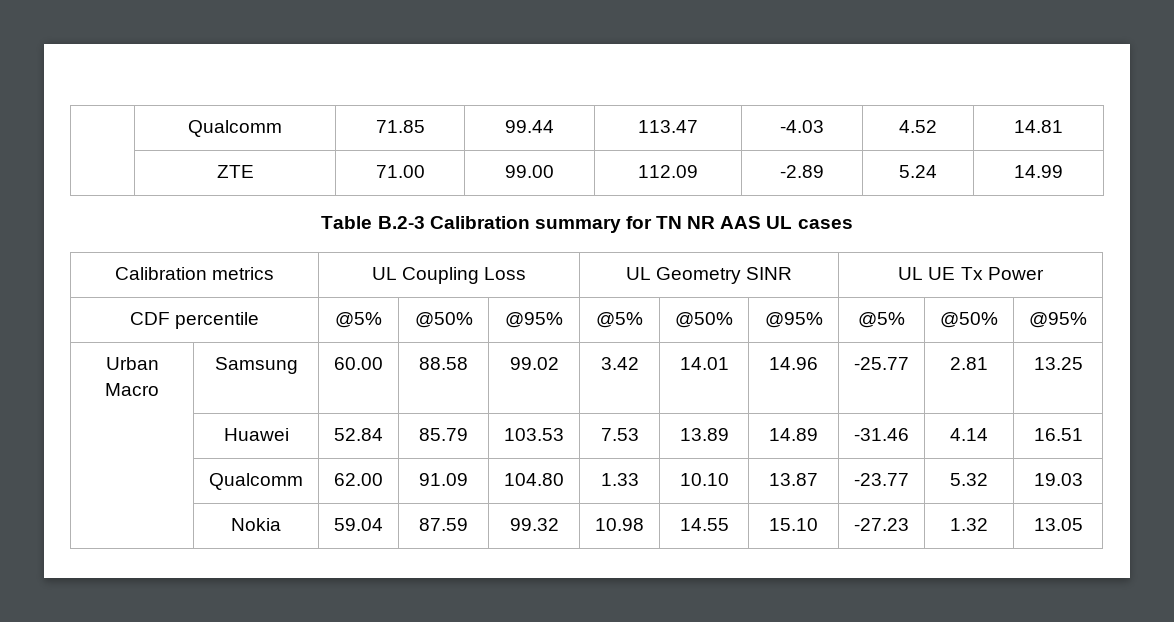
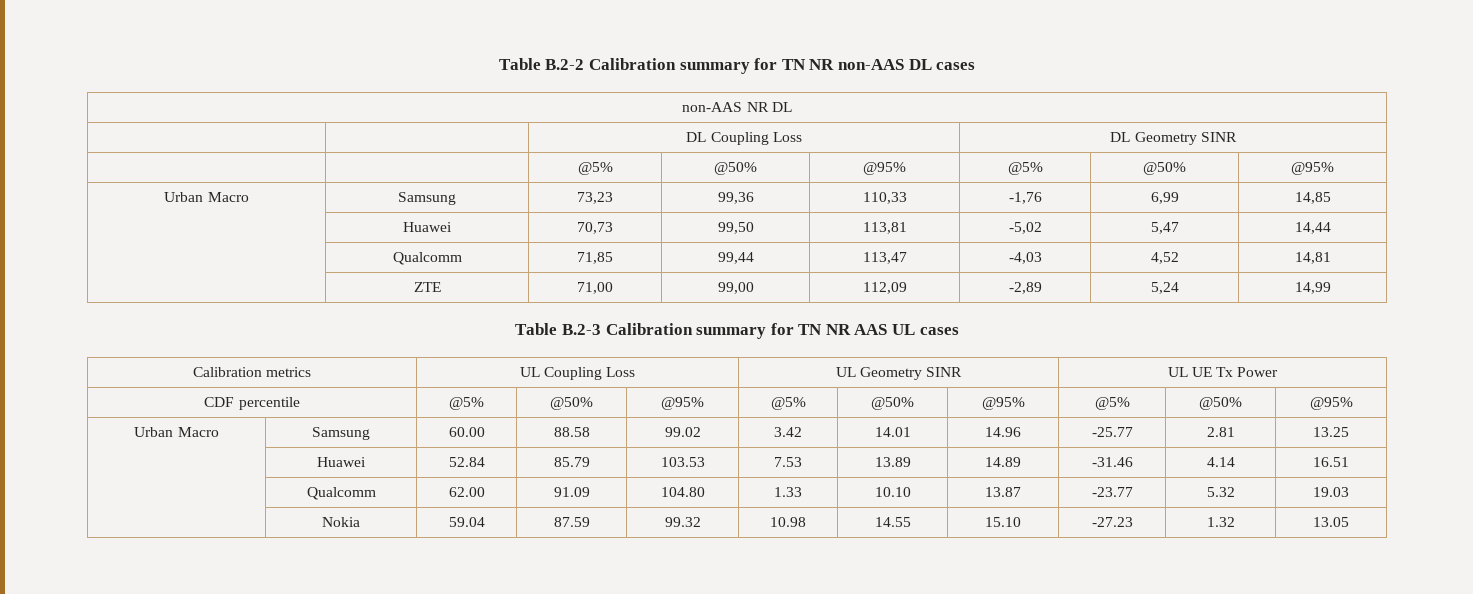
[188,120,282,137] [375,120,425,133] [505,120,554,133] [638,120,698,133] [780,120,824,133] [899,120,937,133] [1014,120,1063,133] [216,165,254,178] [375,165,425,178] [505,165,554,178] [638,165,698,178] [780,165,824,178] [899,165,937,178] [1014,165,1063,178] | Qualcomm | 71.85 | 99.44 | 113.47 | -4.03 | 4.52 | 14.81 // | ZTE | 71.00 | 99.00 | 112.09 | -2.89 | 5.24 | 14.99 -> [498,58,976,74] [682,102,792,112] [686,132,802,145] [1110,132,1237,145] [577,162,613,175] [714,162,757,175] [863,162,906,175] [1007,162,1043,175] [1143,162,1186,175] [1291,162,1334,175] [164,192,249,202] [398,192,456,205] [577,192,613,204] [717,192,754,204] [862,192,907,204] [1008,192,1042,204] [1150,192,1179,204] [1294,192,1331,204] [403,222,452,232] [577,222,613,234] [717,222,754,234] [862,222,907,234] [1008,222,1042,234] [1150,222,1179,234] [1294,222,1331,234] [392,252,462,265] [577,252,613,264] [717,252,754,264] [862,252,907,264] [1008,252,1042,264] [1150,252,1179,264] [1294,252,1331,264] [413,282,441,292] [577,282,613,294] [717,282,754,294] [862,282,907,294] [1008,282,1042,294] [1150,282,1179,294] [1294,282,1331,294] Table B.2-2 Calibration summary for TN NR non-AAS DL cases // non-AAS NR DL // | | DL Coupling Loss | DL Geometry SINR // | | @5% | @50% | @95% | @5% | @50% | @95% // Urban Macro | Samsung | 73,23 | 99,36 | 110,33 | -1,76 | 6,99 | 14,85 // | Huawei | 70,73 | 99,50 | 113,81 | -5,02 | 5,47 | 14,44 // | Qualcomm | 71,85 | 99,44 | 113,47 | -4,03 | 4,52 | 14,81 // | ZTE | 71,00 | 99,00 | 112,09 | -2,89 | 5,24 | 14,99

